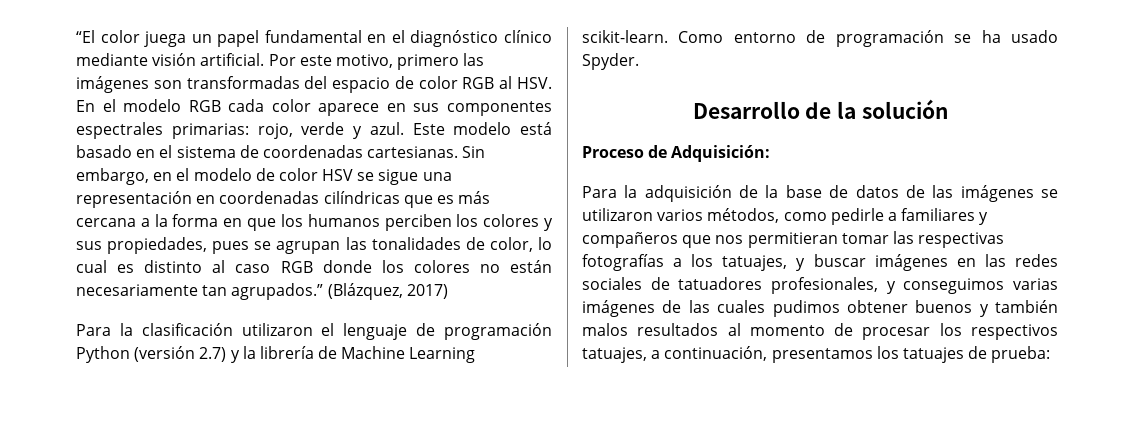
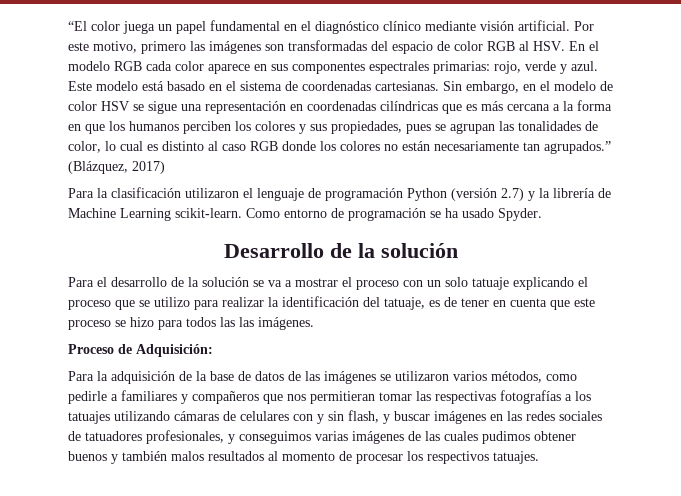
(948, 109) none -> [68,277,588,290] [68,296,595,310] [68,317,314,330] // Para el desarrollo de la solución se va a mostrar el proceso con un solo tatuaje explicando el proceso que se utilizo para realizar la identificación del tatuaje, es de tener en cuenta que este proceso se hizo para todos las las imágenes.
[722,255,788,271] tatuajes, -> [68,410,379,424] tatuajes utilizando cámaras de celulares con y sin flash,
[582,346,1051,363] tatuajes, a continuación, presentamos los tatuajes de prueba: -> [493,451,539,464] tatuajes.

